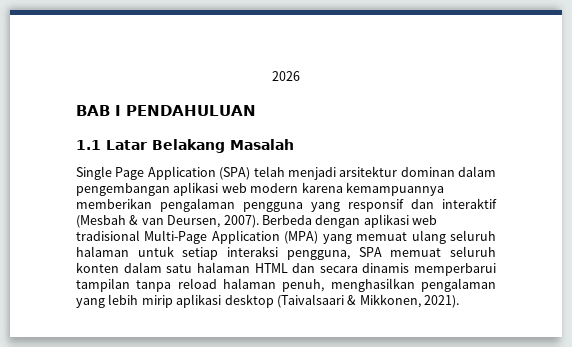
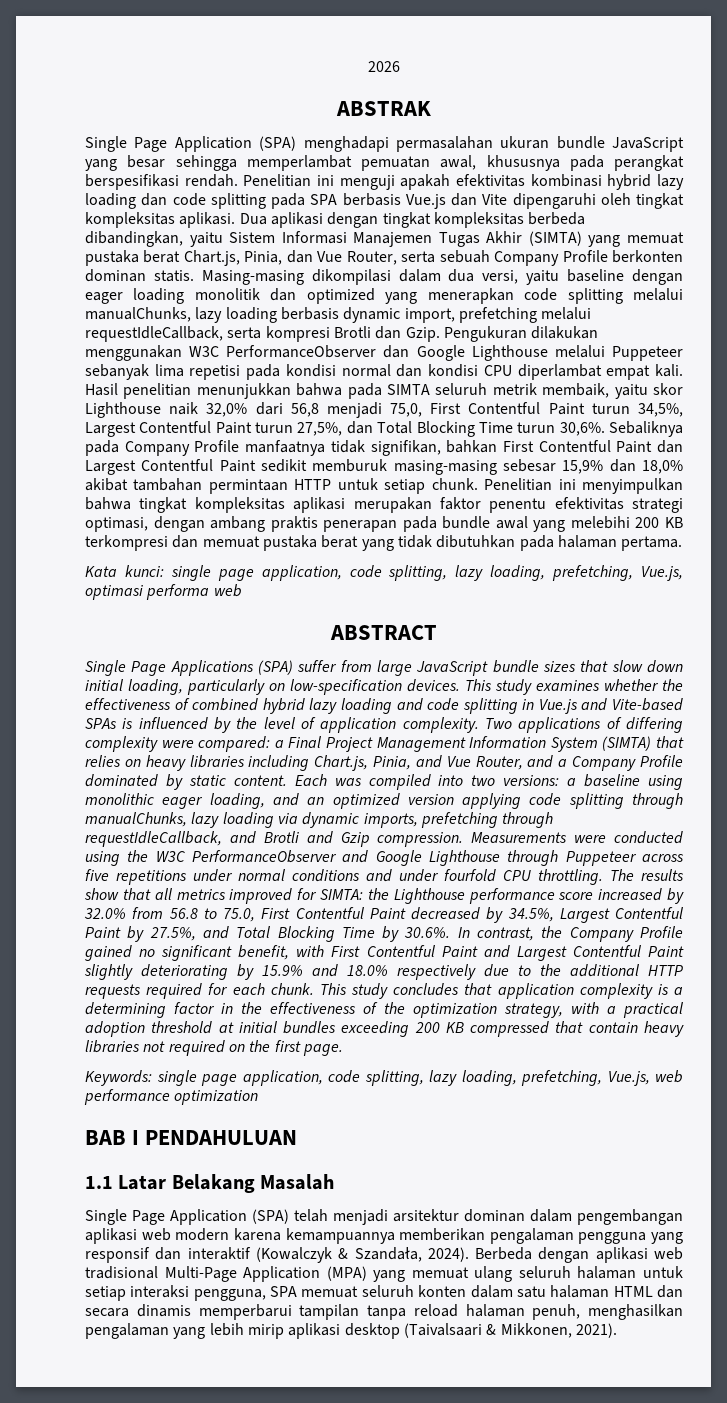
(300, 76) none -> [336,101,431,116] [85,136,684,152] [85,155,684,171] [85,174,684,190] [85,193,684,209] [85,212,586,228] [85,231,684,247] [85,250,683,266] [85,269,684,285] [85,288,684,304] [85,307,592,323] [85,326,599,342] [85,345,683,361] [85,364,684,380] [85,383,684,399] [85,402,683,418] [85,421,684,437] [85,440,684,456] [85,459,683,475] [85,478,684,494] [85,497,683,513] [85,516,683,532] [85,535,683,551] [85,565,683,581] [85,584,242,600] [330,625,437,640] [85,660,683,676] [85,679,683,695] [85,698,683,714] [85,717,683,733] [85,736,685,752] [85,755,684,771] [85,774,683,790] [85,793,683,809] [85,812,554,828] [85,831,683,847] [85,850,684,866] [85,869,684,885] [84,888,684,904] [84,907,683,923] [85,926,684,942] [85,945,685,961] [84,964,683,980] [85,983,683,999] [85,1002,683,1018] [85,1021,684,1037] [85,1040,343,1056] [85,1070,683,1086] [84,1089,259,1105] // ABSTRAK // Single Page Application (SPA) menghadapi permasalahan ukuran bundle JavaScript yang besar sehingga memperlambat pemuatan awal, khususnya pada perangkat berspesifikasi rendah. Penelitian ini menguji apakah efektivitas kombinasi hybrid lazy loading dan code splitting pada SPA berbasis Vue.js dan Vite dipengaruhi oleh tingkat kompleksitas aplikasi. Dua aplikasi dengan tingkat kompleksitas berbeda dibandingkan, yaitu Sistem Informasi Manajemen Tugas Akhir (SIMTA) yang memuat pustaka berat Chart.js, Pinia, dan Vue Router, serta sebuah Company Profile berkonten dominan statis. Masing-masing dikompilasi dalam dua versi, yaitu baseline dengan eager loading monolitik dan optimized yang menerapkan code splitting melalui manualChunks, lazy loading berbasis dynamic import, prefetching melalui requestIdleCallback, serta kompresi Brotli dan Gzip. Pengukuran dilakukan menggunakan W3C PerformanceObserver dan Google Lighthouse melalui Puppeteer sebanyak lima repetisi pada kondisi normal dan kondisi CPU diperlambat empat kali. Hasil penelitian menunjukkan bahwa pada SIMTA seluruh metrik membaik, yaitu skor Lighthouse naik 32,0% dari 56,8 menjadi 75,0, First Contentful Paint turun 34,5%, Largest Contentful Paint turun 27,5%, dan Total Blocking Time turun 30,6%. Sebaliknya pada Company Profile manfaatnya tidak signifikan, bahkan First Contentful Paint dan Largest Contentful Paint sedikit memburuk masing-masing sebesar 15,9% dan 18,0% akibat tambahan permintaan HTTP untuk setiap chunk. Penelitian ini menyimpulkan bahwa tingkat kompleksitas aplikasi merupakan faktor penentu efektivitas strategi optimasi, dengan ambang praktis penerapan pada bundle awal yang melebihi 200 KB terkompresi dan memuat pustaka berat yang tidak dibutuhkan pada halaman pertama. // Kata kunci: single page application, code splitting, lazy loading, prefetching, Vue.js, optimasi performa web // ABSTRACT // Single Page Applications (SPA) suffer from large JavaScript bundle sizes that slow down initial loading, particularly on low-specification devices. This study examines whether the effectiveness of combined hybrid lazy loading and code splitting in Vue.js and Vite-based SPAs is influenced by the level of application complexity. Two applications of differing complexity were compared: a Final Project Management Information System (SIMTA) that relies on heavy libraries including Chart.js, Pinia, and Vue Router, and a Company Profile dominated by static content. Each was compiled into two versions: a baseline using monolithic eager loading, and an optimized version applying code splitting through manualChunks, lazy loading via dynamic imports, prefetching through requestIdleCallback, and Brotli and Gzip compression. Measurements were conducted using the W3C PerformanceObserver and Google Lighthouse through Puppeteer across five repetitions under normal conditions and under fourfold CPU throttling. The results show that all metrics improved for SIMTA: the Lighthouse performance score increased by 32.0% from 56.8 to 75.0, First Contentful Paint decreased by 34.5%, Largest Contentful Paint by 27.5%, and Total Blocking Time by 30.6%. In contrast, the Company Profile gained no significant benefit, with First Contentful Paint and Largest Contentful Paint slightly deteriorating by 15.9% and 18.0% respectively due to the additional HTTP requests required for each chunk. This study concludes that application complexity is a determining factor in the effectiveness of the optimization strategy, with a practical adoption threshold at initial bundles exceeding 200 KB compressed that contain heavy libraries not required on the first page. // Keywords: single page application, code splitting, lazy loading, prefetching, Vue.js, web performance optimization
[76,215,259,228] (Mesbah & van Deursen, 2007). -> [255,1247,469,1263] (Kowalczyk & Szandała, 2024).

